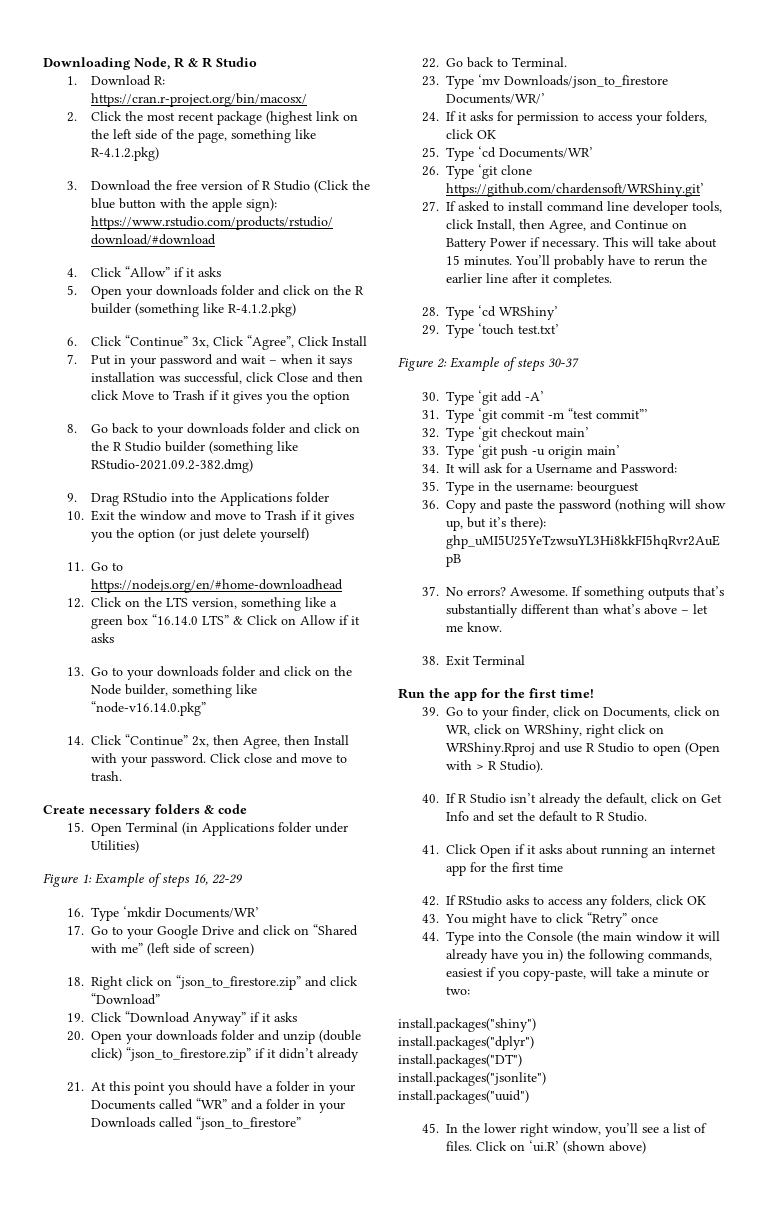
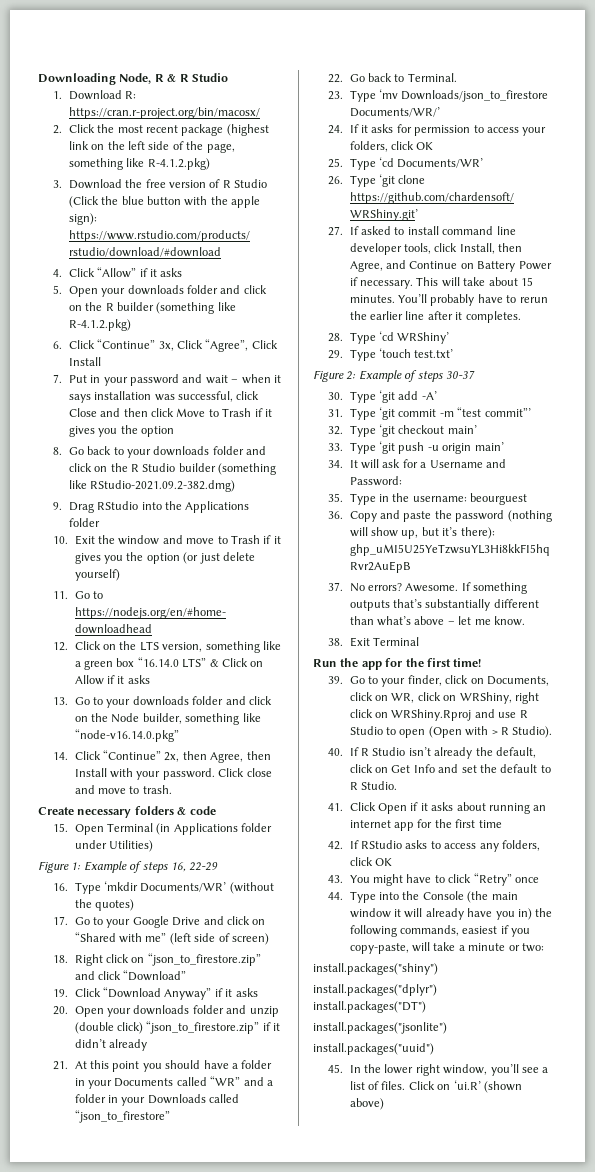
(259, 912) none -> [229,882,274,894] [74,899,135,911] (without the quotes)

